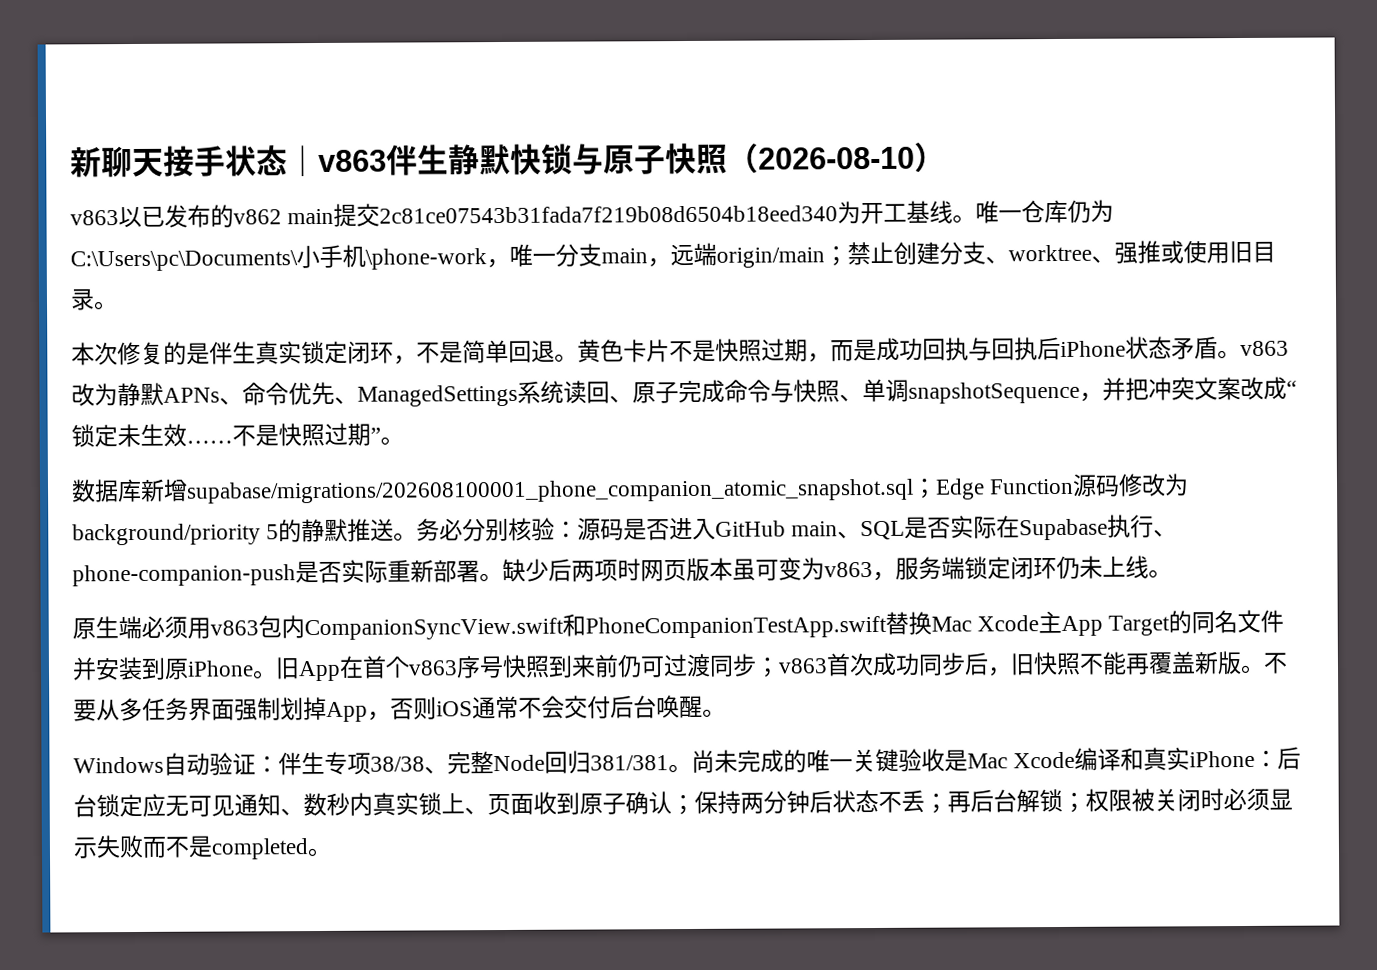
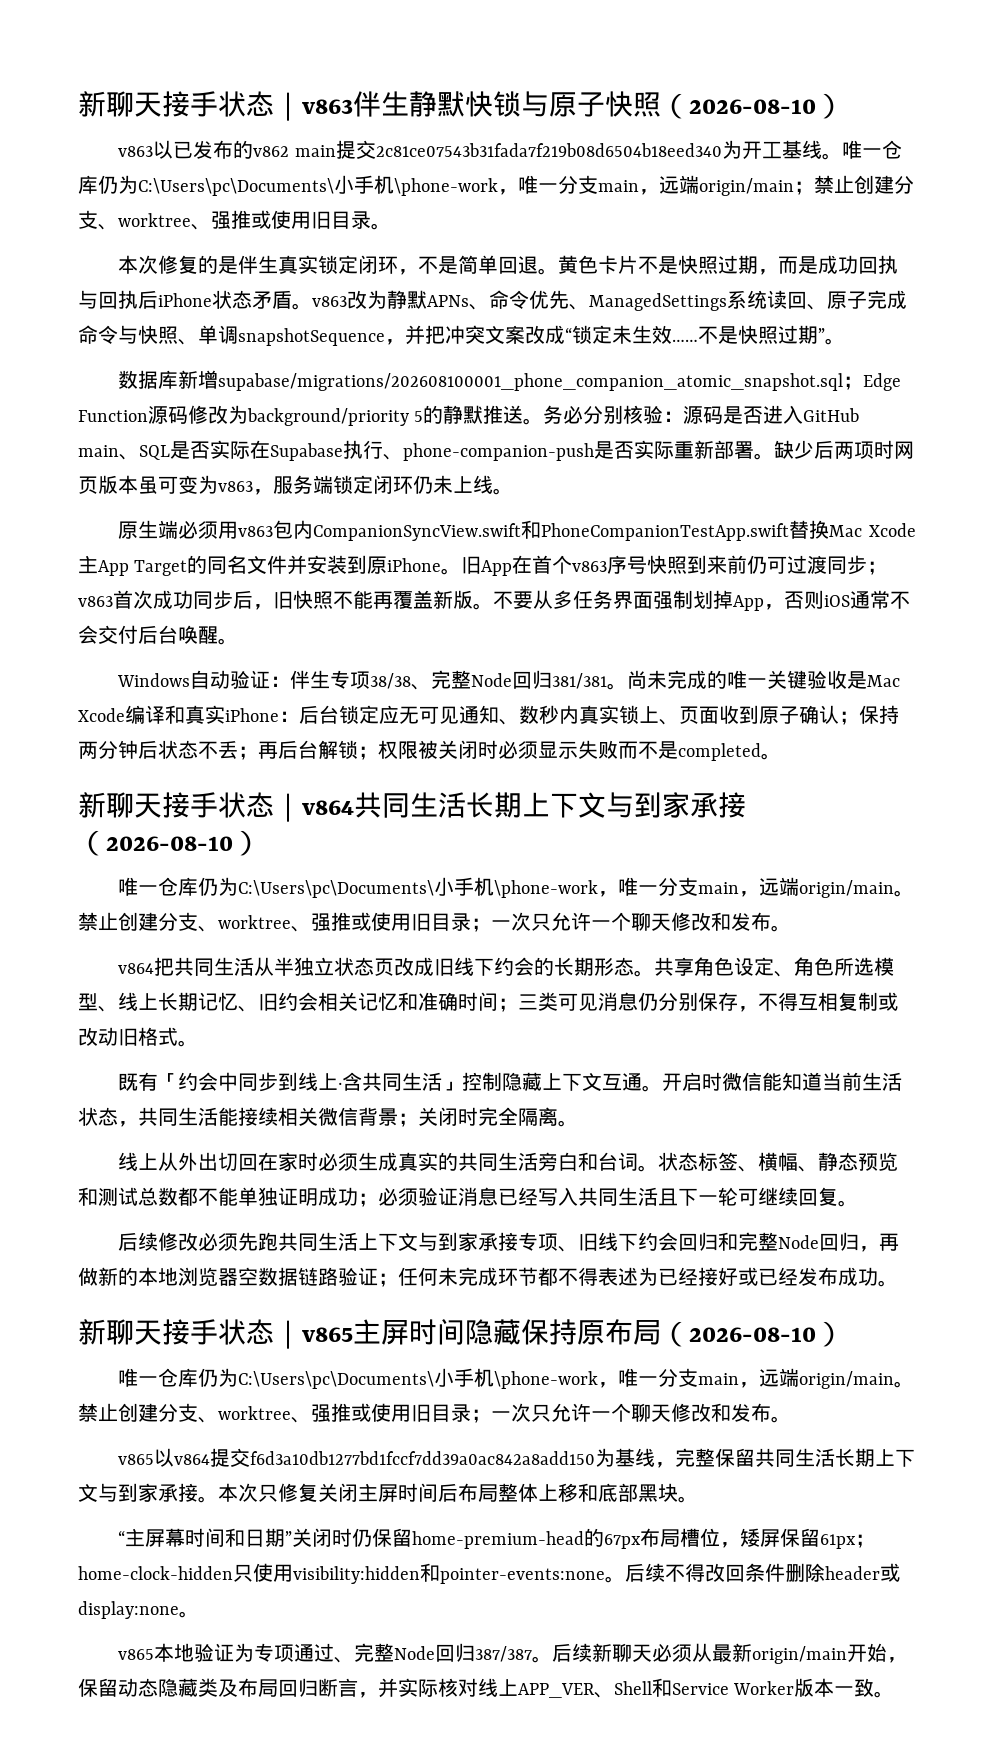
(332, 852) none -> [78,792,746,822] [78,830,261,856] [118,877,915,898] [78,912,791,932] [118,957,895,977] [78,992,898,1012] [78,1027,198,1047] [118,1072,903,1092] [78,1107,578,1127] [118,1152,899,1172] [78,1187,858,1207] [118,1232,900,1252] [78,1267,898,1287] [78,1319,844,1349] [118,1368,915,1389] [78,1403,791,1423] [118,1448,916,1468] [78,1483,698,1503] [118,1528,876,1549] [78,1563,900,1584] [78,1601,199,1619] [118,1643,908,1664] [78,1678,895,1698] // 新聊天接手状态｜v864共同生活长期上下文与到家承接（2026-08-10） // 唯一仓库仍为C:\Users\pc\Documents\小手机\phone-work，唯一分支main，远端origin/main。禁止创建分支、worktree、强推或使用旧目录；一次只允许一个聊天修改和发布。 // v864把共同生活从半独立状态页改成旧线下约会的长期形态。共享角色设定、角色所选模型、线上长期记忆、旧约会相关记忆和准确时间；三类可见消息仍分别保存，不得互相复制或改动旧格式。 // 既有「约会中同步到线上·含共同生活」控制隐藏上下文互通。开启时微信能知道当前生活状态，共同生活能接续相关微信背景；关闭时完全隔离。 // 线上从外出切回在家时必须生成真实的共同生活旁白和台词。状态标签、横幅、静态预览和测试总数都不能单独证明成功；必须验证消息已经写入共同生活且下一轮可继续回复。 // 后续修改必须先跑共同生活上下文与到家承接专项、旧线下约会回归和完整Node回归，再做新的本地浏览器空数据链路验证；任何未完成环节都不得表述为已经接好或已经发布成功。 // 新聊天接手状态｜v865主屏时间隐藏保持原布局（2026-08-10） // 唯一仓库仍为C:\Users\pc\Documents\小手机\phone-work，唯一分支main，远端origin/main。禁止创建分支、worktree、强推或使用旧目录；一次只允许一个聊天修改和发布。 // v865以v864提交f6d3a10db1277bd1fccf7dd39a0ac842a8add150为基线，完整保留共同生活长期上下文与到家承接。本次只修复关闭主屏时间后布局整体上移和底部黑块。 // “主屏幕时间和日期”关闭时仍保留home-premium-head的67px布局槽位，矮屏保留61px；home-clock-hidden只使用visibility:hidden和pointer-events:none。后续不得改回条件删除header或display:none。 // v865本地验证为专项通过、完整Node回归387/387。后续新聊天必须从最新origin/main开始，保留动态隐藏类及布局回归断言，并实际核对线上APP_VER、Shell和Service Worker版本一致。

